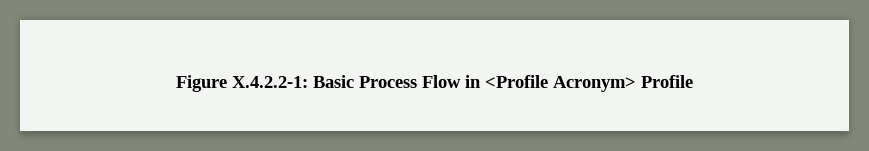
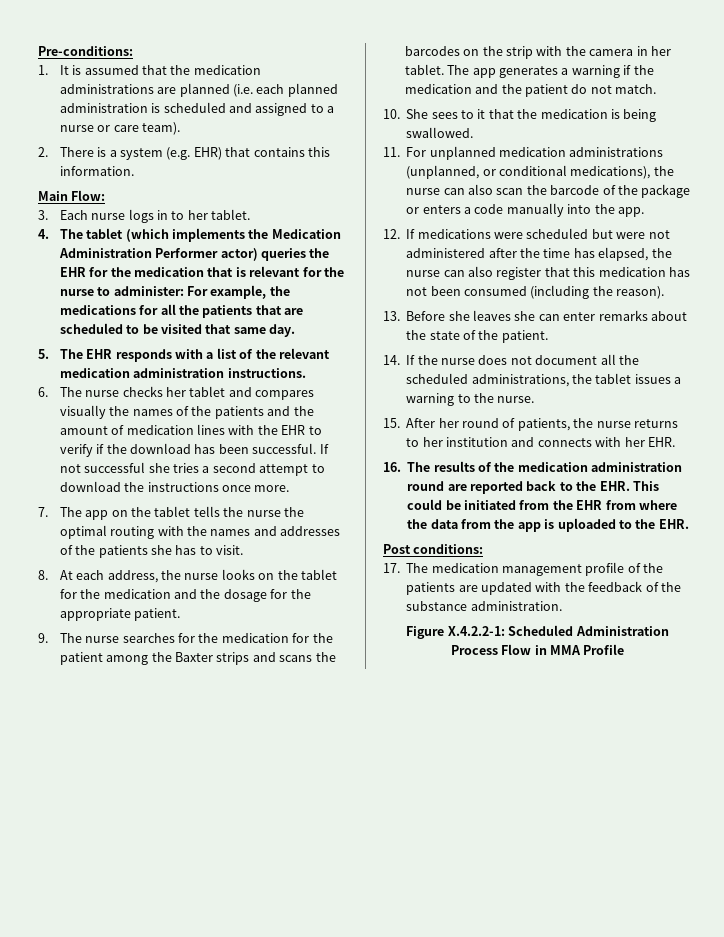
[176,75,354,92] Figure X.4.2.2-1: Basic -> [38,46,133,56] [38,65,261,75] [59,83,338,97] [59,102,335,116] [59,122,181,135] [38,147,330,160] [59,166,134,176] [38,190,106,201] [38,209,251,223] [38,228,341,242] [58,248,330,261] [59,266,344,277] [59,285,290,299] [59,304,304,318] [59,323,296,337] [38,348,330,362] [59,368,306,378] [38,386,315,400] [59,405,314,419] [59,424,322,435] [59,443,329,457] [59,462,325,476] [59,481,290,492] [38,506,304,520] [59,525,341,539] [59,545,244,558] [38,569,337,583] [59,589,311,602] [59,608,181,621] [38,633,333,643] [59,652,336,665] [404,46,671,59] [404,64,654,78] [404,84,657,97] [383,109,657,122] [406,127,474,138] [383,146,664,160] [406,165,674,179] [406,184,691,198] [406,203,644,217] [383,228,670,239] [406,247,672,261] [406,266,690,280] [406,285,665,299] [383,310,687,321] [406,330,548,343] [383,354,639,365] [406,373,682,387] [406,393,535,406] [383,418,678,431] [406,437,675,447] [383,461,683,472] [407,481,659,494] [407,499,677,510] [407,518,689,532] [383,544,484,554] [383,562,664,576] [406,581,681,595] [406,601,562,611] [406,625,669,639] Pre-conditions: // 1. It is assumed that the medication administrations are planned (i.e. each planned administration is scheduled and assigned to a nurse or care team). // 2. There is a system (e.g. EHR) that contains this information. // Main Flow: // 3. Each nurse logs in to her tablet. // 4. The tablet (which implements the Medication Administration Performer actor) queries the EHR for the medication that is relevant for the nurse to administer: For example, the medications for all the patients that are scheduled to be visited that same day. // 5. The EHR responds with a list of the relevant medication administration instructions. // 6. The nurse checks her tablet and compares visually the names of the patients and the amount of medication lines with the EHR to verify if the download has been successful. If not successful she tries a second attempt to download the instructions once more. // 7. The app on the tablet tells the nurse the optimal routing with the names and addresses of the patients she has to visit. // 8. At each address, the nurse looks on the tablet for the medication and the dosage for the appropriate patient. // 9. The nurse searches for the medication for the patient among the Baxter strips and scans the barcodes on the strip with the camera in her tablet. The app generates a warning if the medication and the patient do not match. // 10. She sees to it that the medication is being swallowed. // 11. For unplanned medication administrations (unplanned, or conditional medications), the nurse can also scan the barcode of the package or enters a code manually into the app. // 12. If medications were scheduled but were not administered after the time has elapsed, the nurse can also register that this medication has not been consumed (including the reason). // 13. Before she leaves she can enter remarks about the state of the patient. // 14. If the nurse does not document all the scheduled administrations, the tablet issues a warning to the nurse. // 15. After her round of patients, the nurse returns to her institution and connects with her EHR. // 16. The results of the medication administration round are reported back to the EHR. This could be initiated from the EHR from where the data from the app is uploaded to the EHR. // Post conditions: // 17. The medication management profile of the patients are updated with the feedback of the substance administration. // Figure X.4.2.2-1: Scheduled Administration
[485,75,636,92] <Profile Acronym> -> [549,645,581,655] MMA

